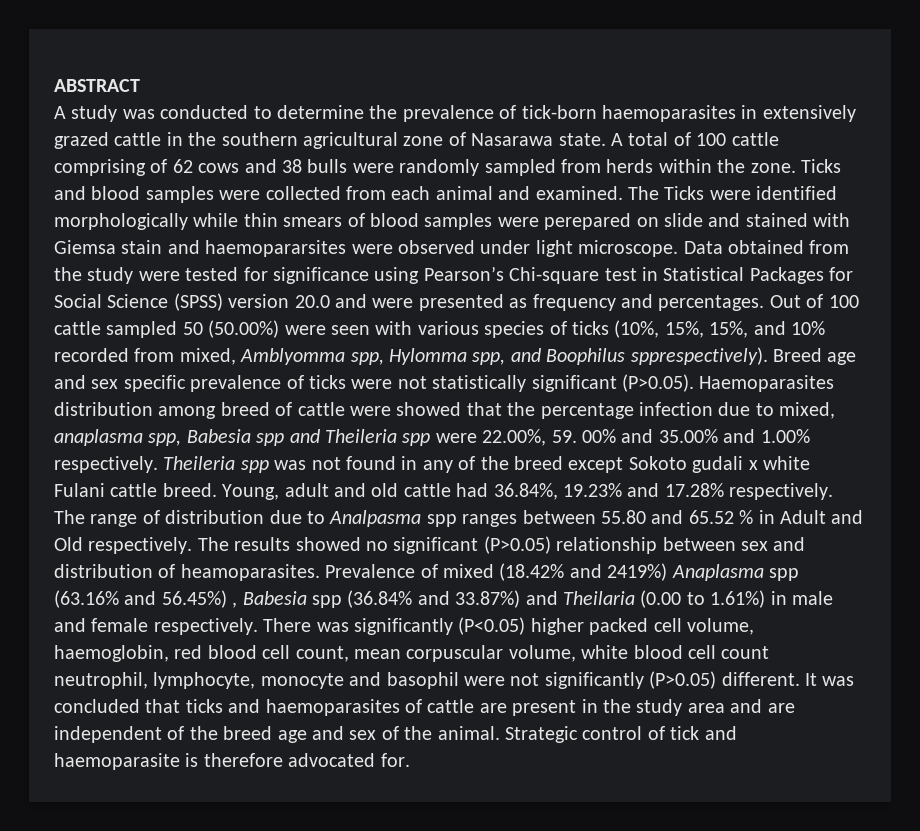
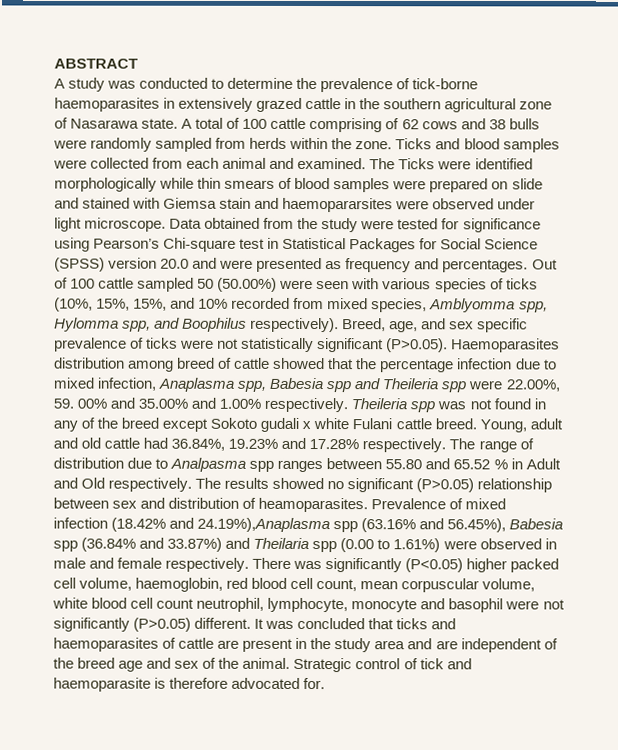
[521,105,597,119] tick-born -> [412,78,479,90] tick-borne
[544,213,632,230] perepared -> [429,178,489,193] prepared
[179,348,236,365] mixed, -> [327,298,428,313] mixed species,
[630,347,857,365] spprespectively). Breed age -> [250,317,419,333] respectively). Breed, age,
[350,406,391,416] were -> (271, 363) none
[779,402,836,419] [54,429,143,446] mixed, anaplasma -> [53,377,235,392] mixed infection, Anaplasma
(494, 571) none -> [53,517,108,529] infection
[607,563,764,581] 2419%) Anaplasma -> [197,517,331,533] 24.19%),Anaplasma
[161,590,238,608] 56.45%) , -> [447,518,507,533] 56.45%),
(635, 598) none -> [312,541,338,553] spp
(766, 599) none -> [442,538,542,550] were observed

